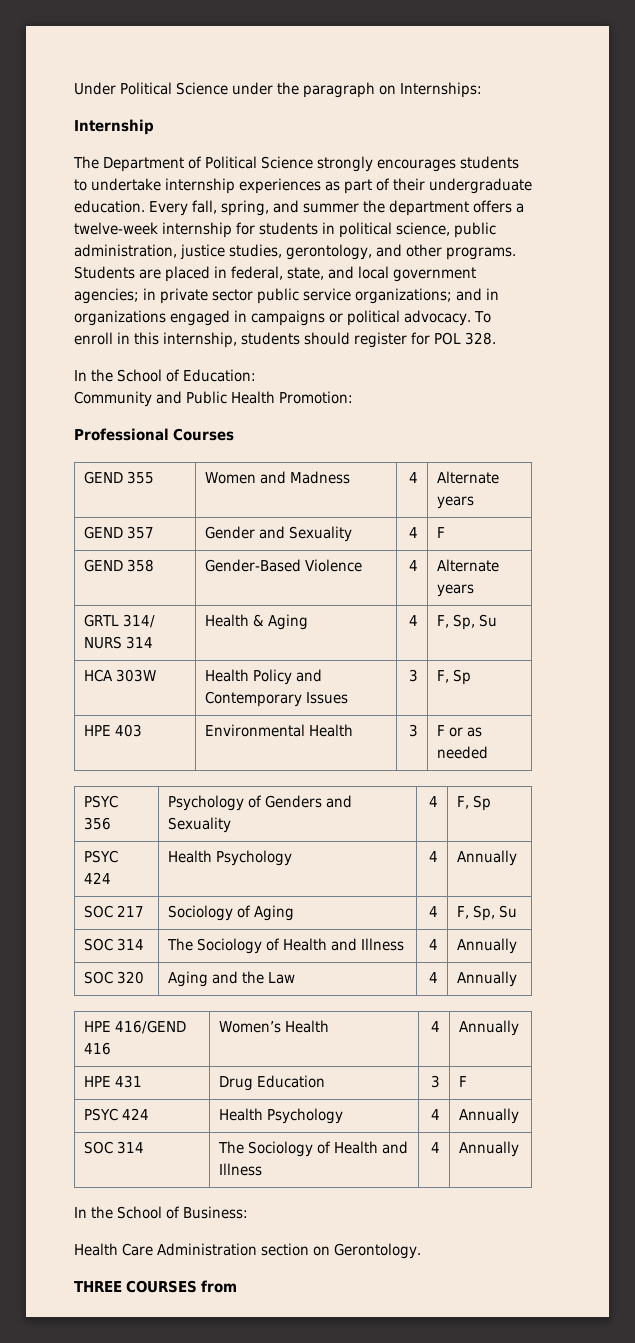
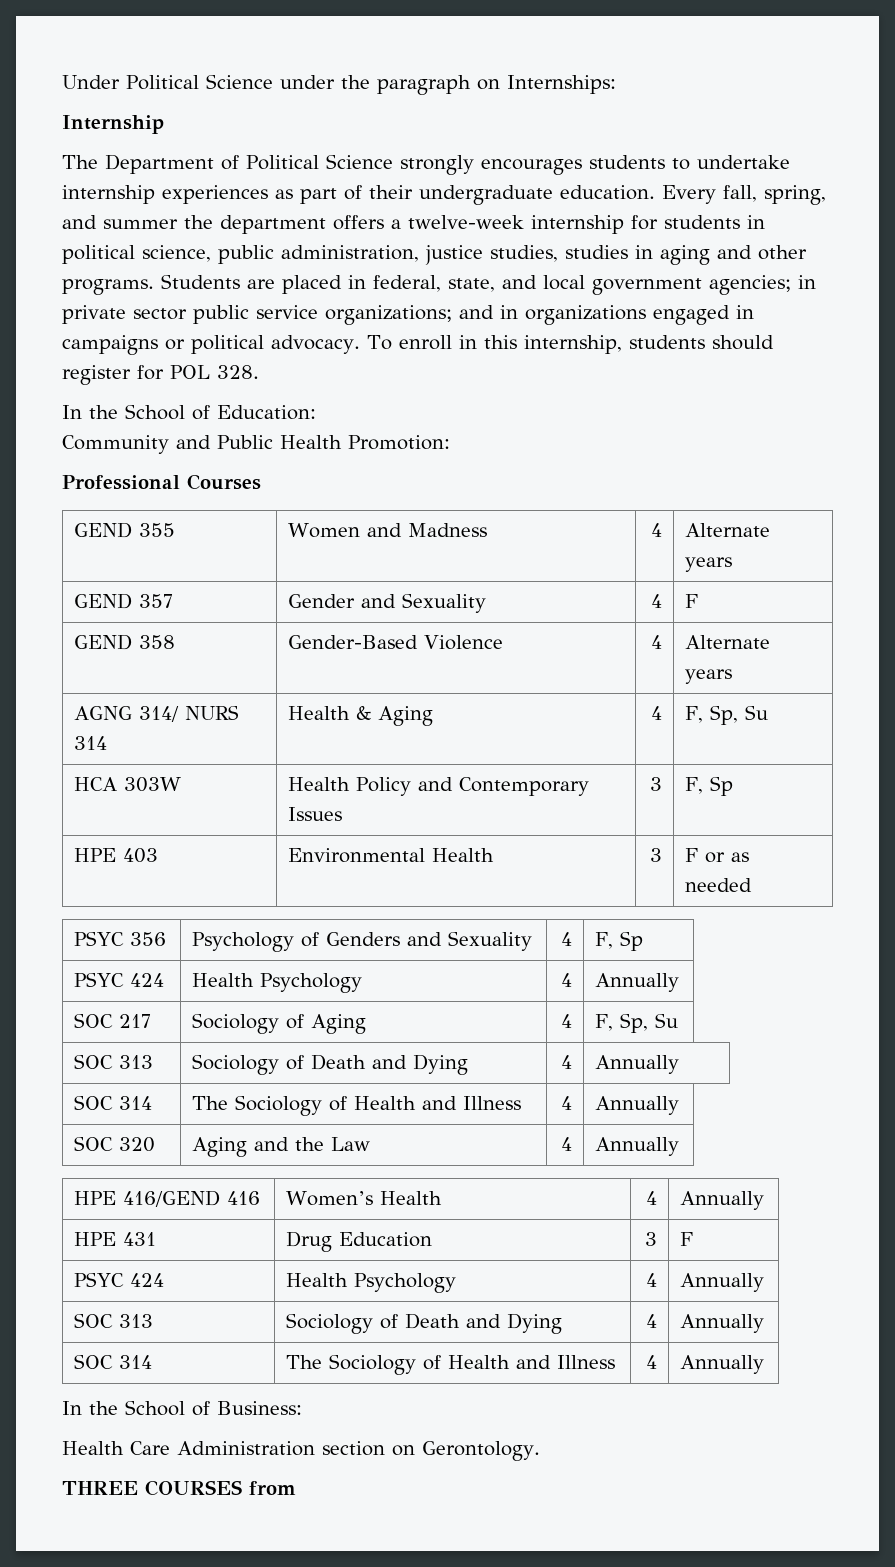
[286,244,372,260] gerontology, -> [565,245,710,265] studies in aging
[84,614,120,627] GRTL -> [74,706,133,720] AGNG
(518, 911) none -> [74,1054,154,1069] [192,1054,469,1075] [560,1055,572,1069] [595,1055,680,1074] // SOC 313 | Sociology of Death and Dying | 4 | Annually
(520, 1116) none -> [74,1313,154,1328] [286,1313,563,1334] [645,1314,657,1328] [680,1314,765,1333] // SOC 313 | Sociology of Death and Dying | 4 | Annually

